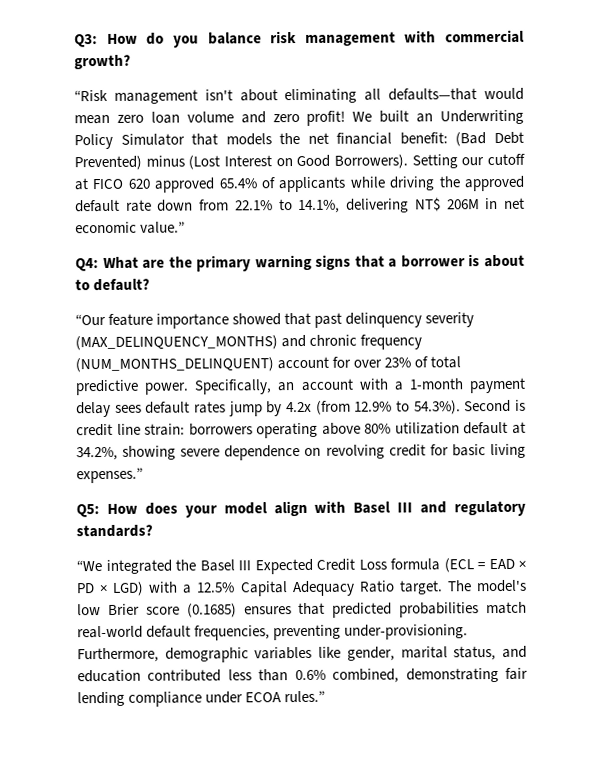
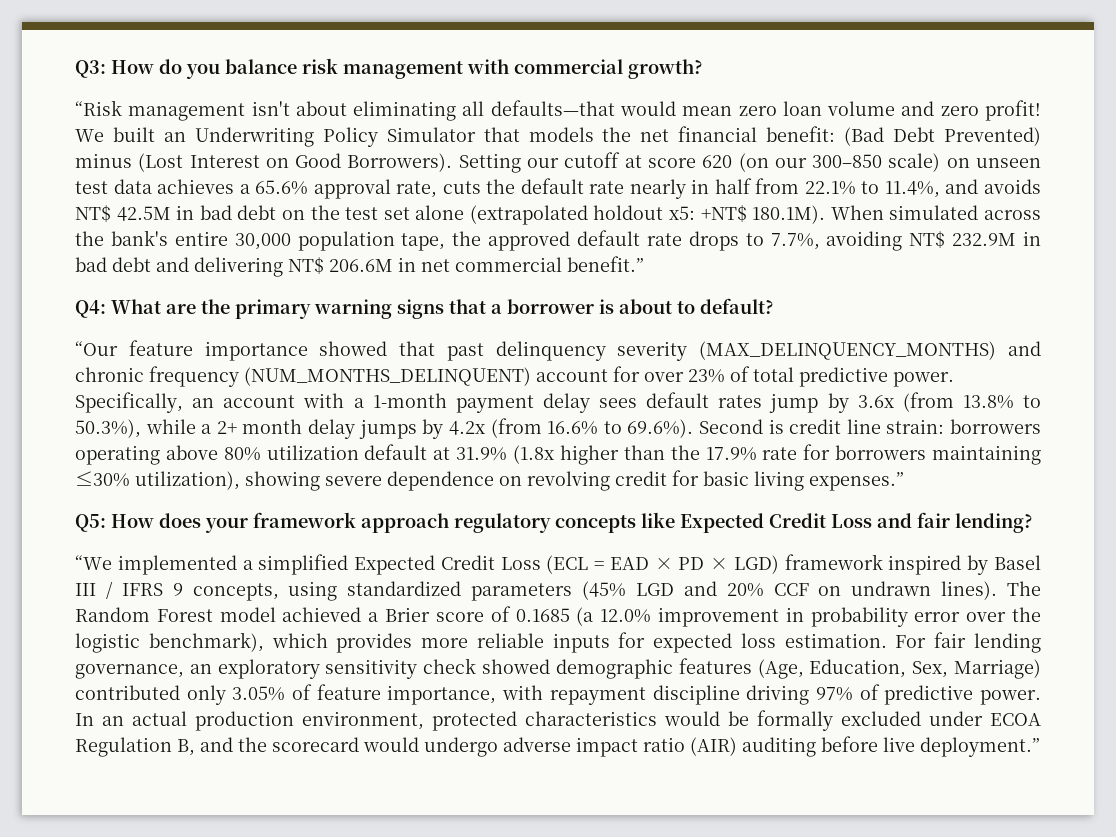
[92,175,525,193] [75,199,341,214] FICO 620 approved 65.4% of applicants while driving the approved default rate down from 22.1% to 14.1%, -> [647,153,1041,172] [75,178,1041,199] [75,205,1041,225] [75,230,1041,251] [75,257,189,272] score 620 (on our 300–850 scale) on unseen test data achieves a 65.6% approval rate, cuts the default rate nearly in half from 22.1% to 11.4%, and avoids NT$ 42.5M in bad debt on the test set alone (extrapolated holdout x5: +NT$ 180.1M). When simulated across the bank's entire 30,000 population tape, the approved default rate drops to 7.7%, avoiding NT$ 232.9M in bad debt and
[446,199,480,210] 206M -> [329,259,393,272] 206.6M
[75,221,186,234] economic value.” -> [455,256,644,272] commercial benefit.”
[286,400,461,415] 4.2x (from 12.9% to 54.3%). -> [857,392,1041,412] [75,418,694,439] 3.6x (from 13.8% to 50.3%), while a 2+ month delay jumps by 4.2x (from 16.6% to 69.6%).
[76,446,118,461] 34.2%, -> [456,444,1041,465] [75,471,240,490] 31.9% (1.8x higher than the 17.9% rate for borrowers maintaining ≤30% utilization),
[223,500,526,517] [76,524,153,538] [76,558,440,575] model align with Basel III and regulatory standards? // “We integrated the Basel III Expected Credit Loss formula -> [253,512,1033,533] [75,554,541,575] framework approach regulatory concepts like Expected Credit Loss and fair lending? // “We implemented a simplified Expected Credit Loss
[148,579,528,597] [77,601,527,618] [77,624,469,641] [77,645,527,663] [77,667,529,683] [77,690,326,707] with a 12.5% Capital Adequacy Ratio target. The model's low Brier score (0.1685) ensures that predicted probabilities match real-world default frequencies, preventing under-provisioning. Furthermore, demographic variables like gender, marital status, and education contributed less than 0.6% combined, demonstrating fair lending compliance under ECOA rules.” -> [784,554,1041,575] [75,581,1041,601] [75,606,1041,627] [75,632,1041,653] [75,658,1042,679] [75,684,1042,705] [75,710,1041,731] [75,736,1040,757] framework inspired by Basel III / IFRS 9 concepts, using standardized parameters (45% LGD and 20% CCF on undrawn lines). The Random Forest model achieved a Brier score of 0.1685 (a 12.0% improvement in probability error over the logistic benchmark), which provides more reliable inputs for expected loss estimation. For fair lending governance, an exploratory sensitivity check showed demographic features (Age, Education, Sex, Marriage) contributed only 3.05% of feature importance, with repayment discipline driving 97% of predictive power. In an actual production environment, protected characteristics would be formally excluded under ECOA Regulation B, and the scorecard would undergo adverse impact ratio (AIR) auditing before live deployment.”

